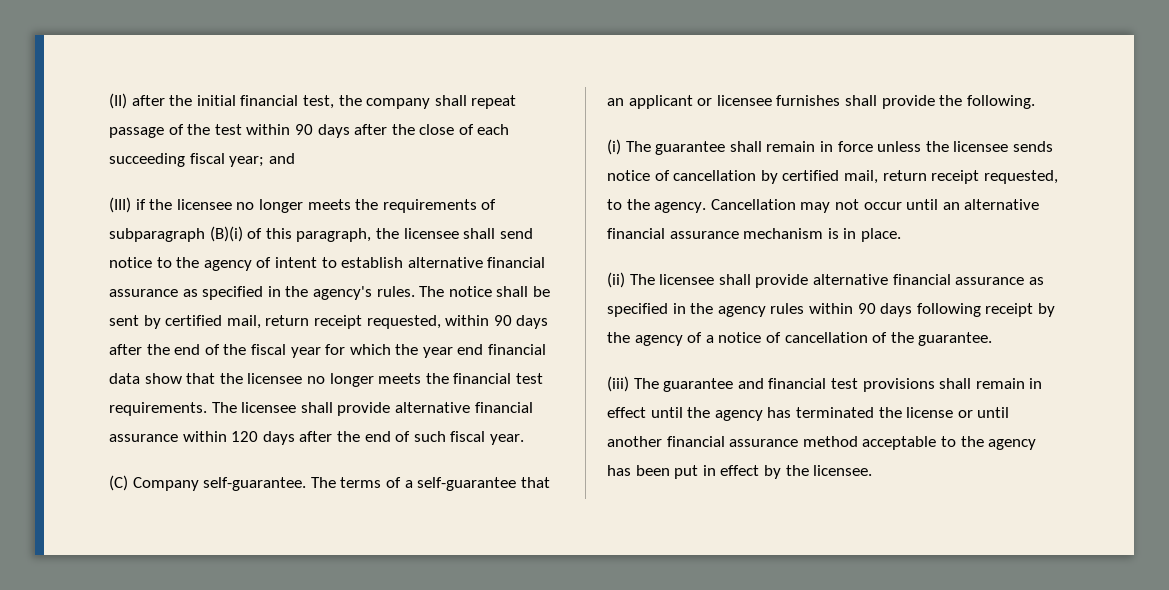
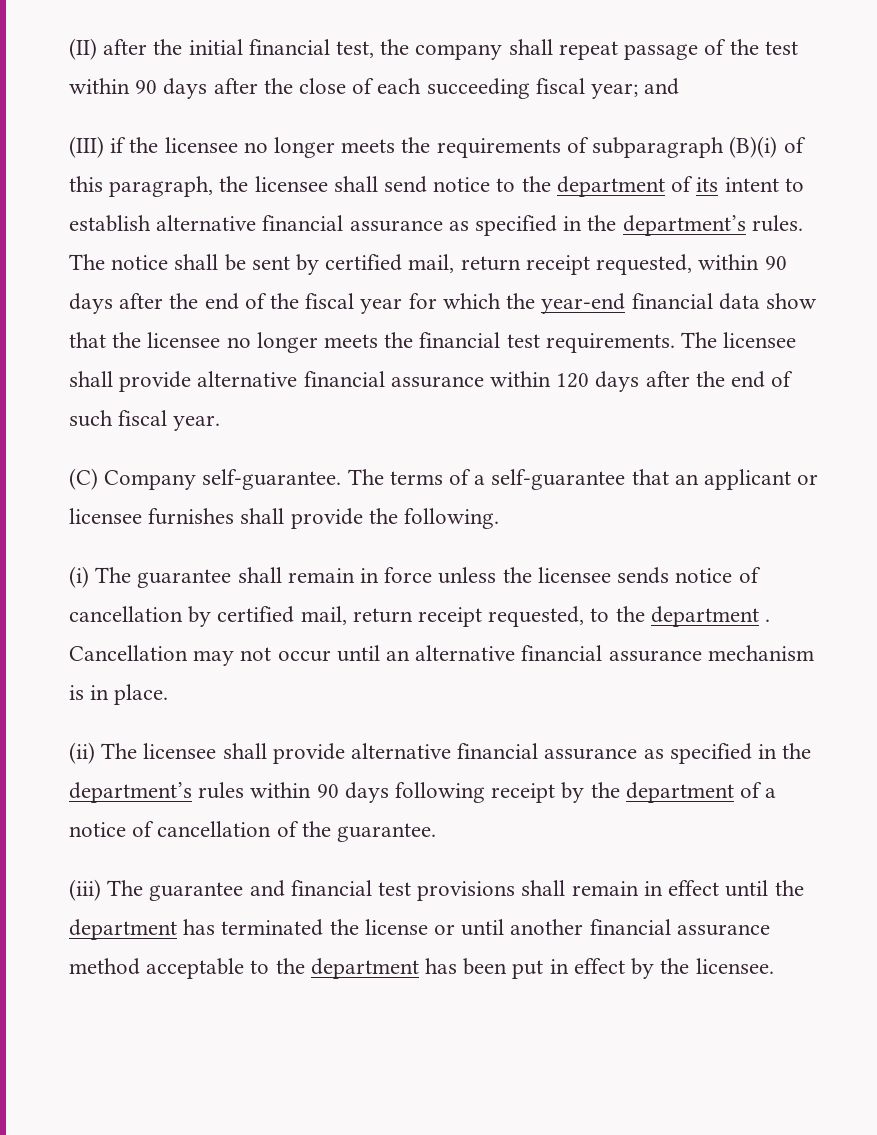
[203,257,272,271] agency of -> [556,176,719,197] department of its
[312,286,372,300] agency's -> [622,215,746,236] department’s
[422,344,484,358] year end -> [541,293,626,314] year-end
[654,202,707,213] agency. -> [650,606,771,627] department .
[717,306,766,317] agency -> [69,782,192,803] department’s
[634,335,683,346] agency -> [625,782,734,803] department
[714,410,763,421] agency -> [69,919,177,940] department
[988,439,1037,450] agency -> [310,958,419,979] department

